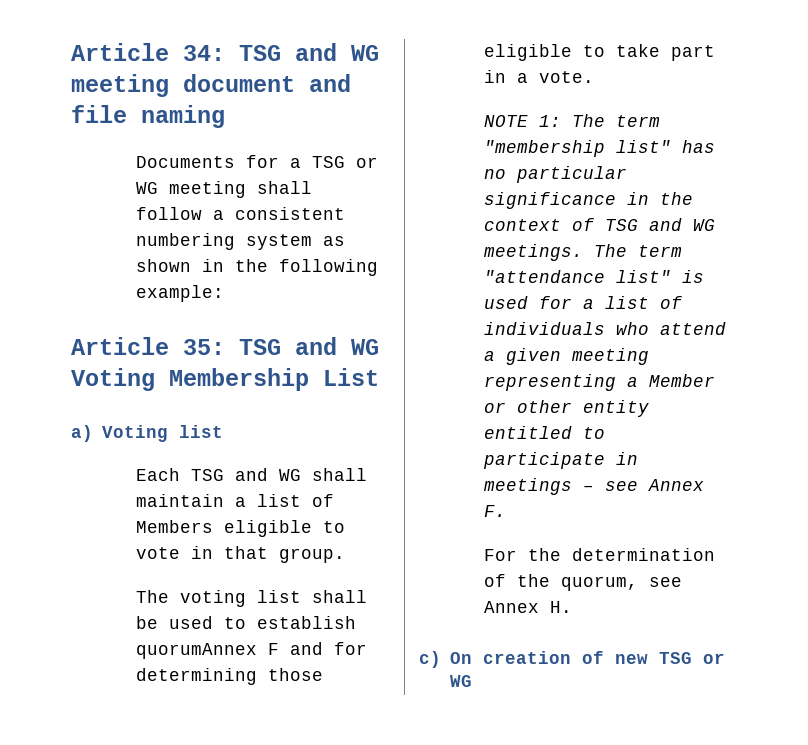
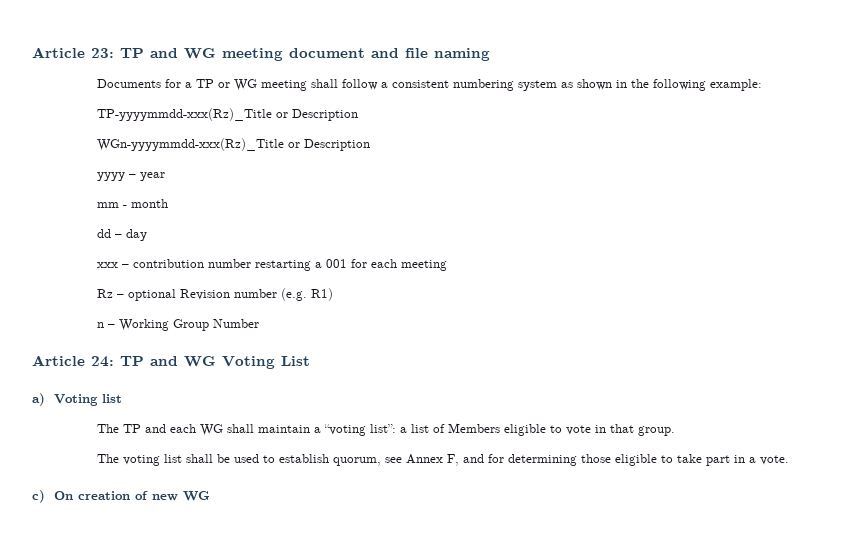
[71,43,281,61] Article 34: TSG -> [32,47,144,58] Article 23: TP
[312,156,346,168] TSG -> [195,79,214,88] TP
[71,337,281,355] // Article 35: TSG -> [96,108,358,121] [96,138,370,151] [96,172,165,181] [96,199,168,208] [96,229,147,241] [96,259,447,271] [96,288,333,301] [96,319,259,331] [32,355,144,367] // TP-yyyymmdd-xxx(Rz)_Title or Description // WGn-yyyymmdd-xxx(Rz)_Title or Description // yyyy – year // mm - month // dd – day // xxx – contribution number restarting a 001 for each meeting // Rz – optional Revision number (e.g. R1) // n – Working Group Number // Article 24: TP
[169,368,309,391] Membership -> (275, 362) none
[136,468,269,481] Each TSG and -> [96,424,196,433] The TP and each
(247, 502) none -> [323,424,407,436] “voting list”: a
[136,643,280,659] quorumAnnex F -> [332,454,459,466] quorum, see Annex F,
[484,114,661,127] [484,140,716,157] [484,166,628,183] [484,192,694,209] [484,218,716,231] [484,244,683,261] [484,270,705,283] [484,296,683,309] [484,322,727,335] [484,348,650,365] [484,374,716,391] [484,400,650,417] [484,426,606,439] [483,452,639,469] [484,478,705,495] [484,505,507,517] [484,548,716,561] [484,574,683,591] [484,601,573,613] // NOTE 1: The term "membership list" has no particular significance in the context of TSG and WG meetings. The term "attendance list" is used for a list of individuals who attend a given meeting representing a Member or other entity entitled to participate in meetings – see Annex F. // For the determination of the quorum, see Annex H. -> (789, 460) none
[658,652,725,664] TSG or -> (178, 497) none

